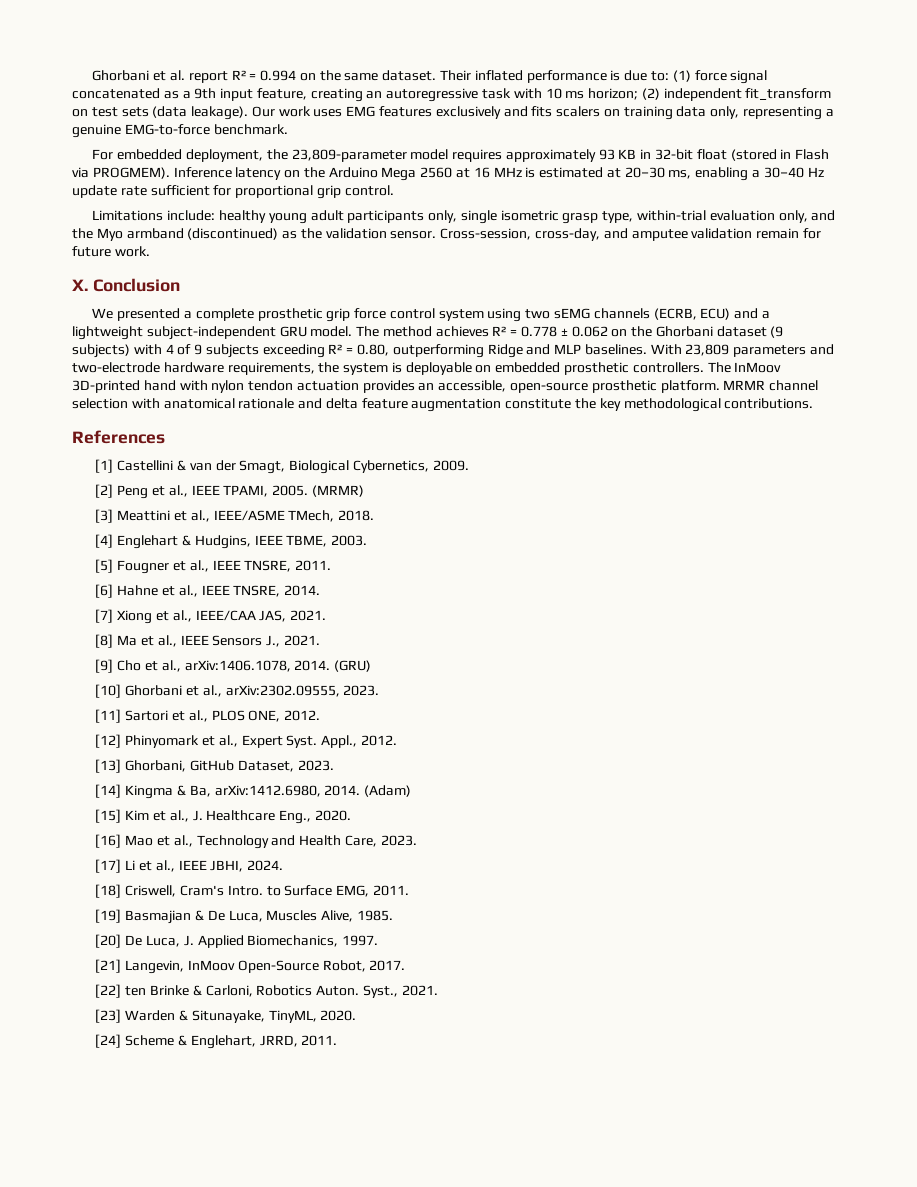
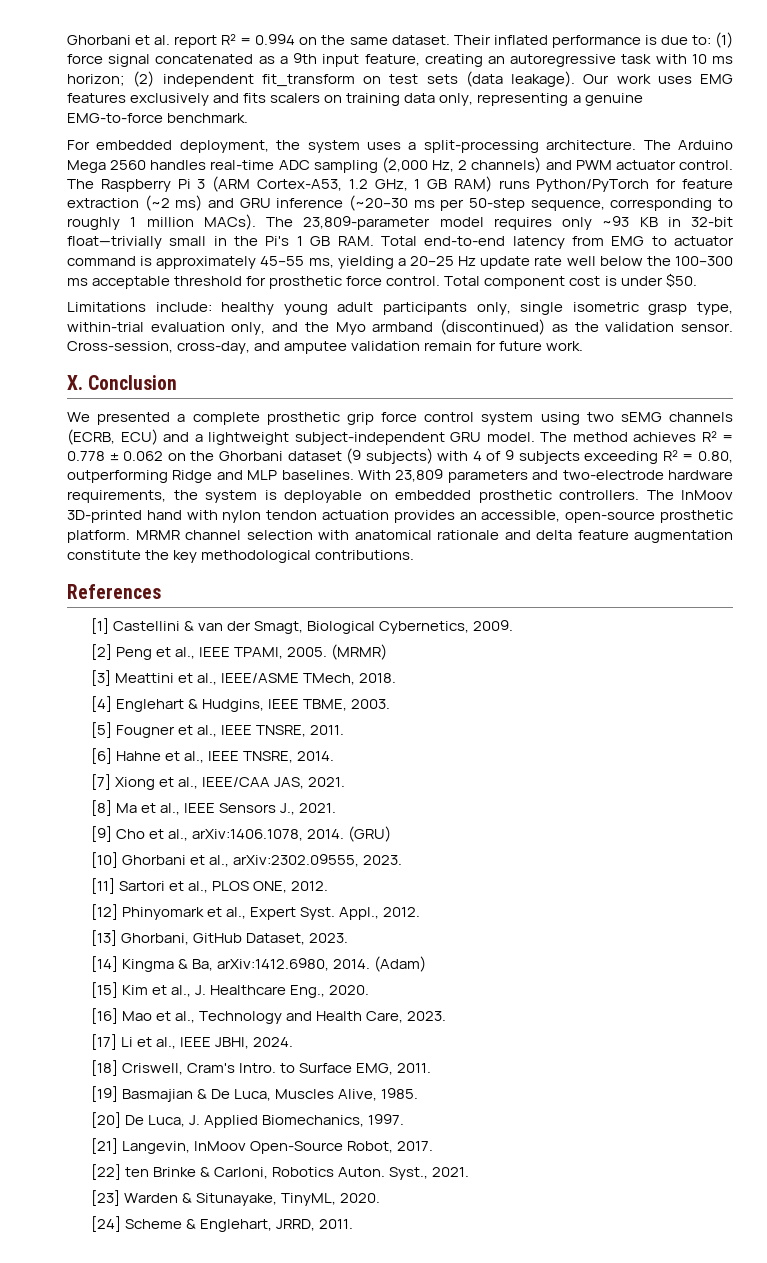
(288, 154) none -> [307,140,733,153] [67,157,733,173] [67,176,733,192] [67,195,733,211] [67,214,293,230] system uses a split-processing architecture. The Arduino Mega 2560 handles real-time ADC sampling (2,000 Hz, 2 channels) and PWM actuator control. The Raspberry Pi 3 (ARM Cortex-A53, 1.2 GHz, 1 GB RAM) runs Python/PyTorch for feature extraction (~2 ms) and GRU inference (~20–30 ms per 50-step sequence, corresponding to roughly 1 million MACs). The
[505,149,615,162] approximately 93 -> [562,216,630,230] only ~93
[696,149,830,161] [72,167,824,181] [72,185,394,199] float (stored in Flash via PROGMEM). Inference latency on the Arduino Mega 2560 at 16 MHz is estimated at 20–30 ms, enabling a 30–40 Hz update rate sufficient for proportional grip control. -> [67,236,735,249] [67,256,733,269] [67,273,697,289] float—trivially small in the Pi's 1 GB RAM. Total end-to-end latency from EMG to actuator command is approximately 45–55 ms, yielding a 20–25 Hz update rate well below the 100–300 ms acceptable threshold for prosthetic force control. Total component cost is under $50.

